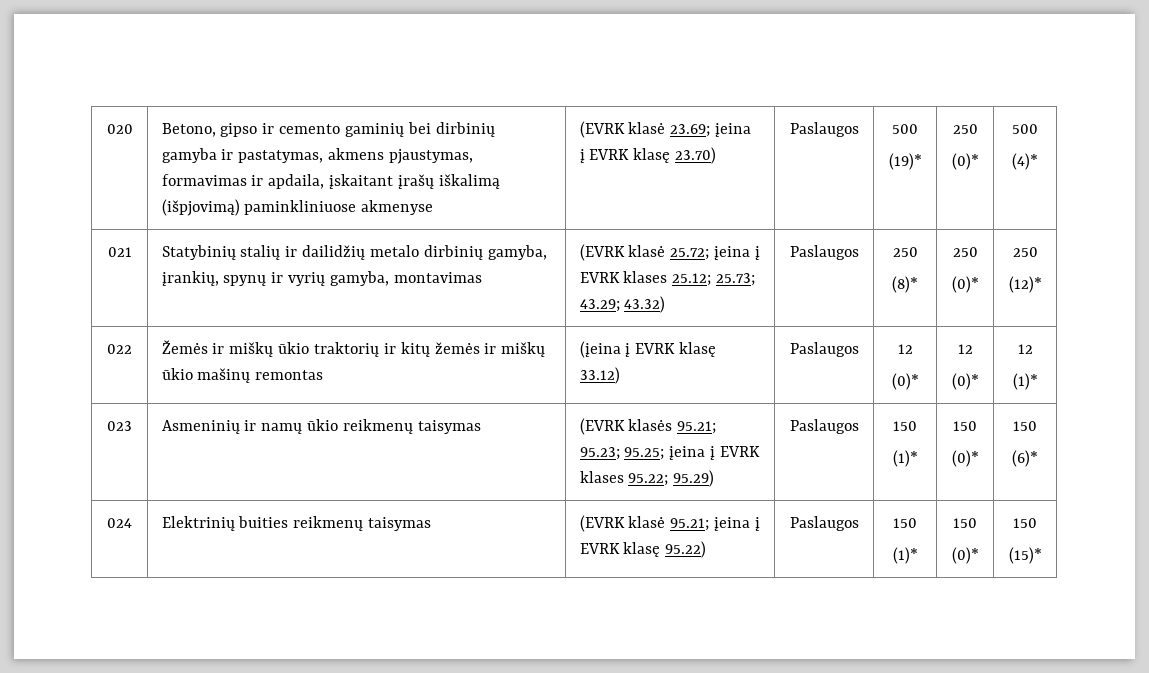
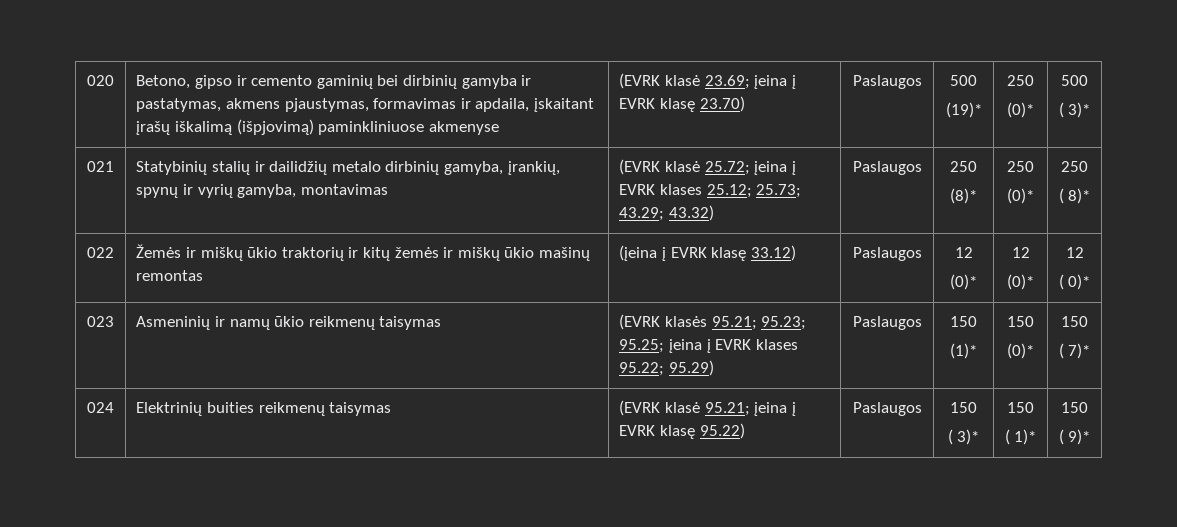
[1012,153,1038,170] (4)* -> [1058,102,1091,118] ( 3)*
[1008,276,1042,293] (12)* -> [1058,188,1091,204] ( 8)*
[1012,373,1038,390] (1)* -> [1058,274,1091,290] ( 0)*
[1012,450,1038,467] (6)* -> [1058,343,1091,359] ( 7)*
[892,547,918,564] [953,518,977,528] [951,547,979,564] [1013,518,1037,528] [1008,547,1042,564] (1)* | 150 // (0)* | 150 // (15)* -> [947,429,980,445] [1007,402,1034,413] [1004,429,1037,445] [1061,402,1088,413] [1058,429,1091,445] ( 3)* | 150 // ( 1)* | 150 // ( 9)*

